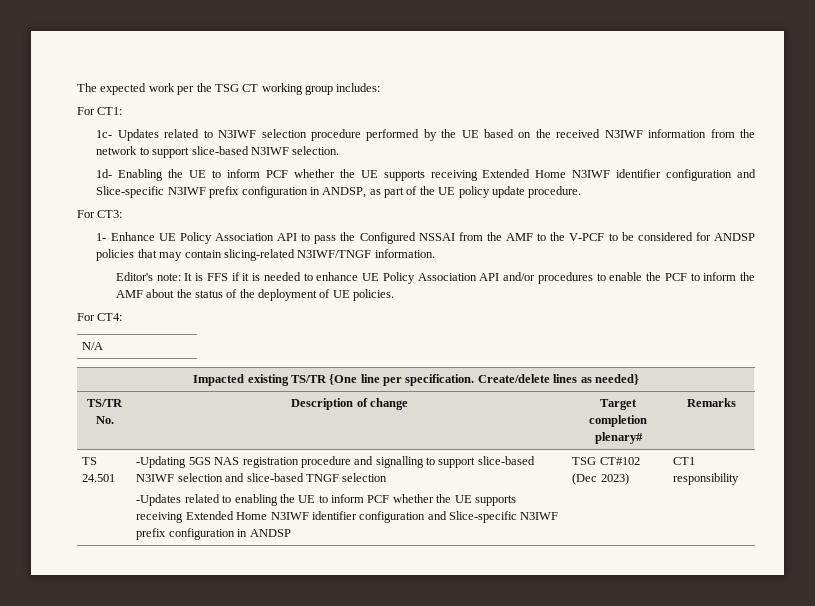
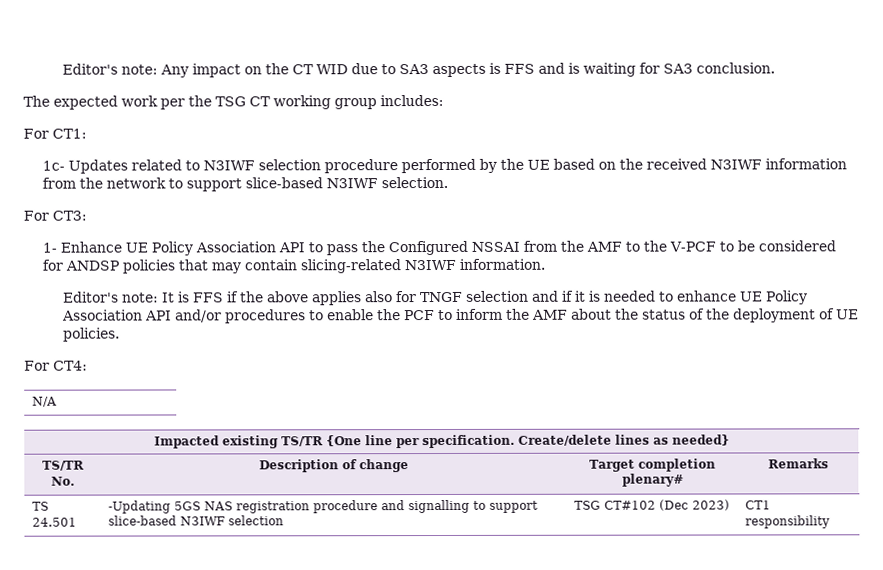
(77, 87) none -> [61,62,775,78] Editor's note: Any impact on the CT WID due to SA3 aspects is FFS and is waiting for SA3 conclusion. //
[96,169,757,181] [96,186,582,198] // 1d- Enabling the UE to inform PCF whether the UE supports receiving Extended Home N3IWF identifier configuration and Slice-specific N3IWF prefix configuration in ANDSP, as part of the UE policy update procedure. -> (449, 182) none
[297,250,372,258] N3IWF/TNGF -> [404,259,457,271] N3IWF
(240, 276) none -> [239,290,574,306] the above applies also for TNGF selection and if
[225,473,388,482] [136,494,516,506] [136,511,559,523] [136,528,291,540] and slice-based TNGF selection // -Updates related to enabling the UE to inform PCF whether the UE supports receiving Extended Home N3IWF identifier configuration and Slice-specific N3IWF prefix configuration in ANDSP -> (284, 520) none

